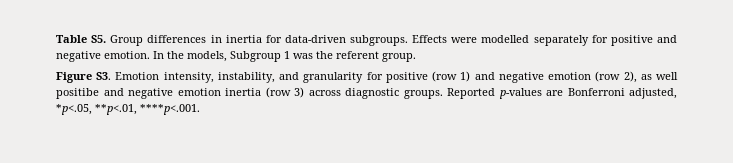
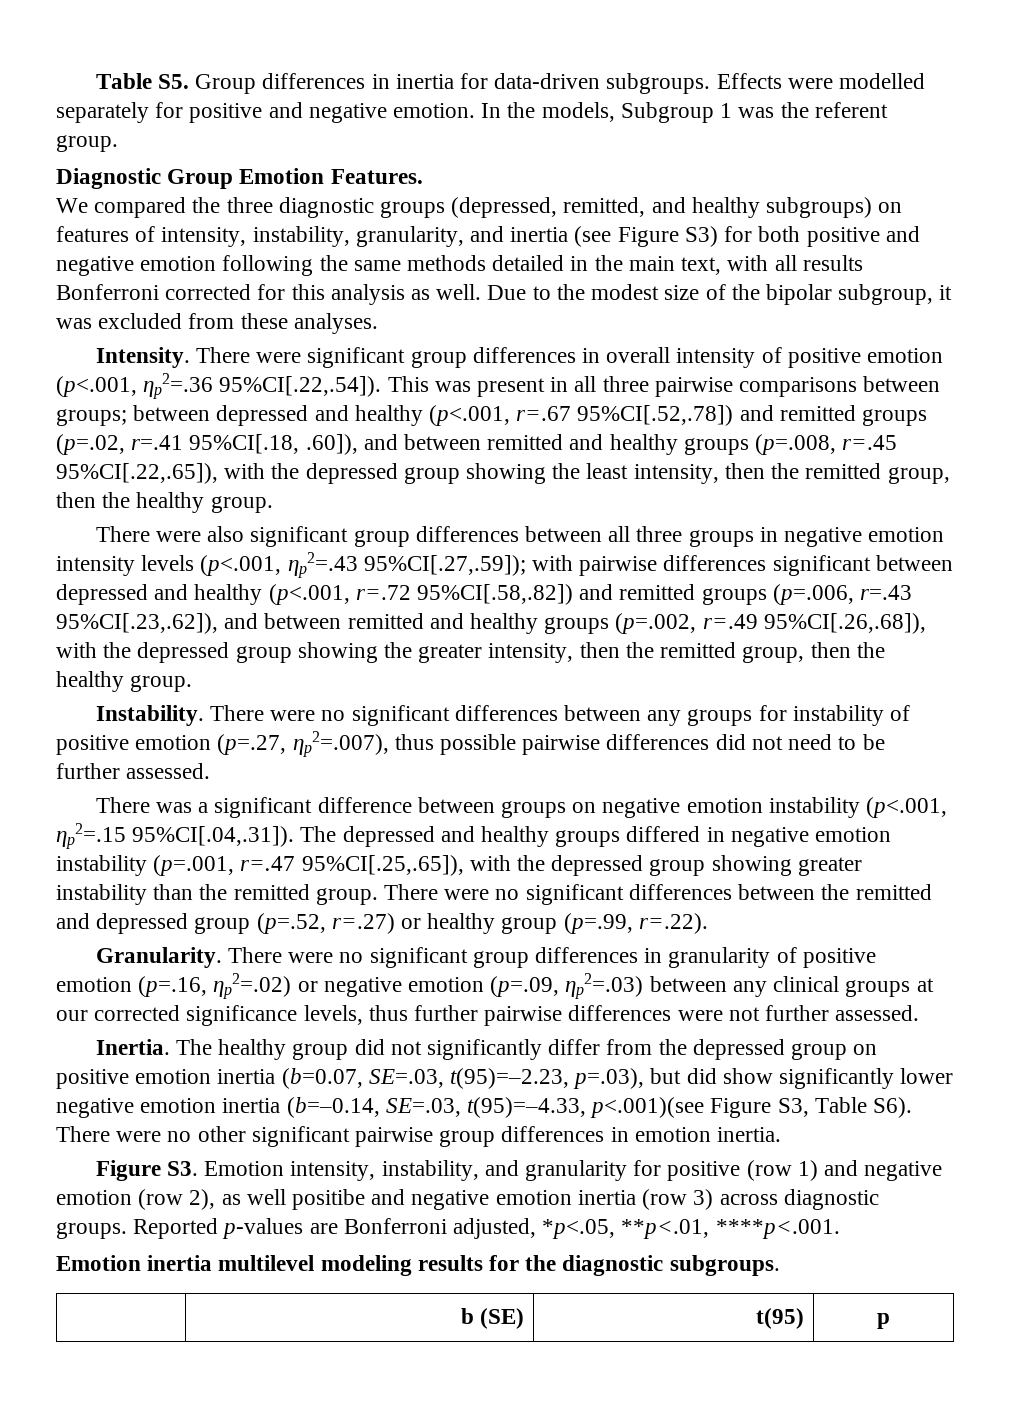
(416, 57) none -> [56,168,423,189] [56,197,903,218] [56,226,920,247] [56,255,863,276] [56,284,953,305] [56,313,378,334] [95,347,944,368] [56,373,941,399] [56,405,928,426] [56,434,898,455] [56,463,950,484] [56,492,273,513] [95,526,945,547] [56,552,953,578] [56,584,913,605] [56,613,926,634] [56,642,885,663] [56,671,193,692] [95,705,911,726] [56,731,885,757] [56,763,211,779] [95,797,948,818] [56,823,892,849] [56,855,862,876] [56,884,932,905] [56,913,708,934] [95,947,876,968] [56,973,934,999] [56,1005,920,1026] [95,1039,878,1060] [56,1068,954,1089] [56,1097,913,1118] [56,1126,782,1147] // Diagnostic Group Emotion Features. // We compared the three diagnostic groups (depressed, remitted, and healthy subgroups) on features of intensity, instability, granularity, and inertia (see Figure S3) for both positive and negative emotion following the same methods detailed in the main text, with all results Bonferroni corrected for this analysis as well. Due to the modest size of the bipolar subgroup, it was excluded from these analyses. // Intensity. There were significant group differences in overall intensity of positive emotion (p<.001, ηp2=.36 95%CI[.22,.54]). This was present in all three pairwise comparisons between groups; between depressed and healthy (p<.001, r=.67 95%CI[.52,.78]) and remitted groups (p=.02, r=.41 95%CI[.18, .60]), and between remitted and healthy groups (p=.008, r=.45 95%CI[.22,.65]), with the depressed group showing the least intensity, then the remitted group, then the healthy group. // There were also significant group differences between all three groups in negative emotion intensity levels (p<.001, ηp2=.43 95%CI[.27,.59]); with pairwise differences significant between depressed and healthy (p<.001, r=.72 95%CI[.58,.82]) and remitted groups (p=.006, r=.43 95%CI[.23,.62]), and between remitted and healthy groups (p=.002, r=.49 95%CI[.26,.68]), with the depressed group showing the greater intensity, then the remitted group, then the healthy group. // Instability. There were no significant differences between any groups for instability of positive emotion (p=.27, ηp2=.007), thus possible pairwise differences did not need to be further assessed. // There was a significant difference between groups on negative emotion instability (p<.001, ηp2=.15 95%CI[.04,.31]). The depressed and healthy groups differed in negative emotion instability (p=.001, r=.47 95%CI[.25,.65]), with the depressed group showing greater instability than the remitted group. There were no significant differences between the remitted and depressed group (p=.52, r=.27) or healthy group (p=.99, r=.22). // Granularity. There were no significant group differences in granularity of positive emotion (p=.16, ηp2=.02) or negative emotion (p=.09, ηp2=.03) between any clinical groups at our corrected significance levels, thus further pairwise differences were not further assessed. // Inertia. The healthy group did not significantly differ from the depressed group on positive emotion inertia (b=0.07, SE=.03, t(95)=–2.23, p=.03), but did show significantly lower negative emotion inertia (b=–0.14, SE=.03, t(95)=–4.33, p<.001)(see Figure S3, Table S6). There were no other significant pairwise group differences in emotion inertia.
(200, 109) none -> [56,1255,780,1276] [460,1308,524,1329] [755,1308,804,1329] [877,1313,890,1329] // Emotion inertia multilevel modeling results for the diagnostic subgroups. // | b (SE) | t(95) | p

